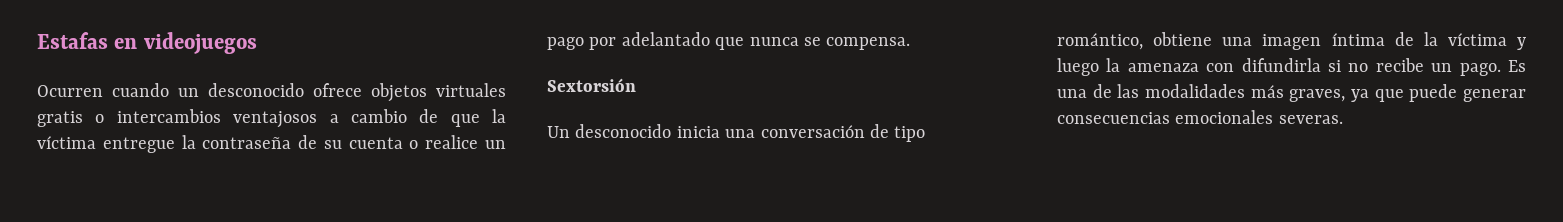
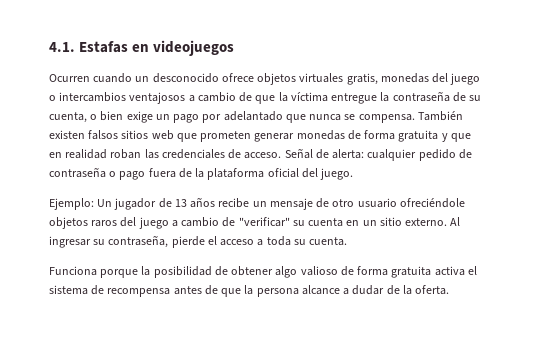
(37, 40) none -> [49,42,75,52] 4.1.
[37,111,83,127] gratis -> [346,73,481,85] gratis, monedas del juego
[348,135,479,149] cuenta o realice -> [49,111,153,123] cuenta, o bien exige
[547,78,636,92] [547,124,926,142] [1057,32,1526,50] [1057,58,1526,76] [1057,84,1526,102] [1057,110,1343,124] // Sextorsión // Un desconocido inicia una conversación de tipo romántico, obtiene una imagen íntima de la víctima y luego la amenaza con difundirla si no recibe un pago. Es una de las modalidades más graves, ya que puede generar consecuencias emocionales severas. -> [417,111,463,121] [49,130,471,142] [49,148,472,161] [49,167,354,180] [49,197,465,210] [49,217,461,229] [49,235,348,248] [49,266,477,278] [49,285,450,297] También existen falsos sitios web que prometen generar monedas de forma gratuita y que en realidad roban las credenciales de acceso. Señal de alerta: cualquier pedido de contraseña o pago fuera de la plataforma oficial del juego. // Ejemplo: Un jugador de 13 años recibe un mensaje de otro usuario ofreciéndole objetos raros del juego a cambio de "verificar" su cuenta en un sitio externo. Al ingresar su contraseña, pierde el acceso a toda su cuenta. // Funciona porque la posibilidad de obtener algo valioso de forma gratuita activa el sistema de recompensa antes de que la persona alcance a dudar de la oferta.

